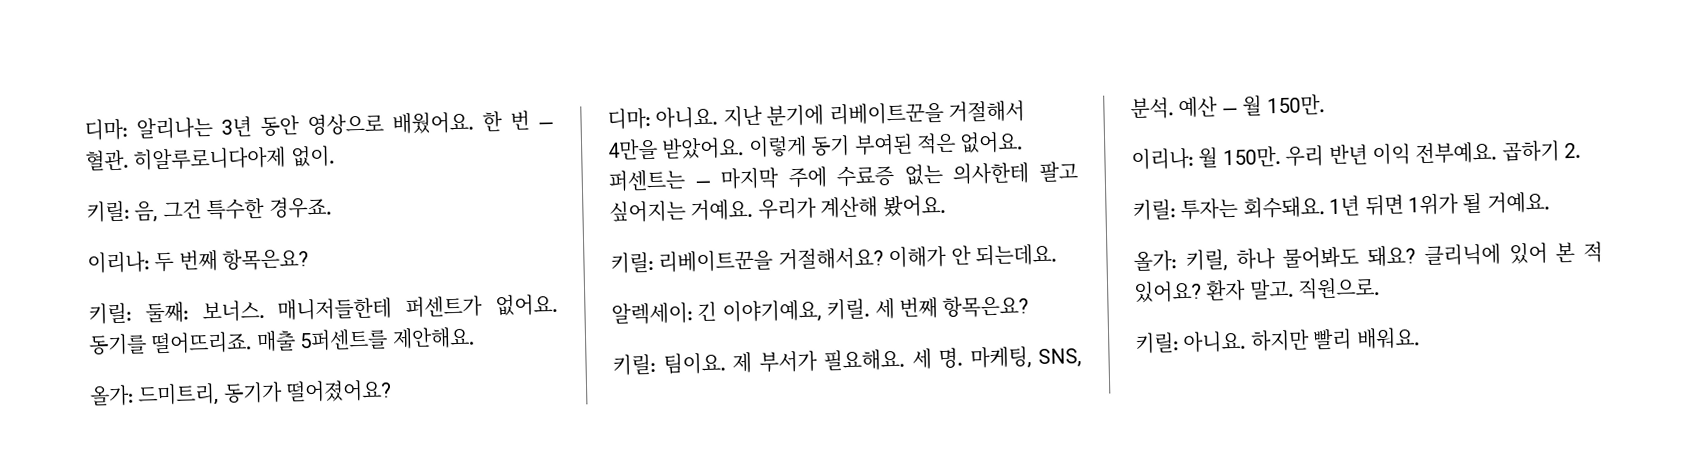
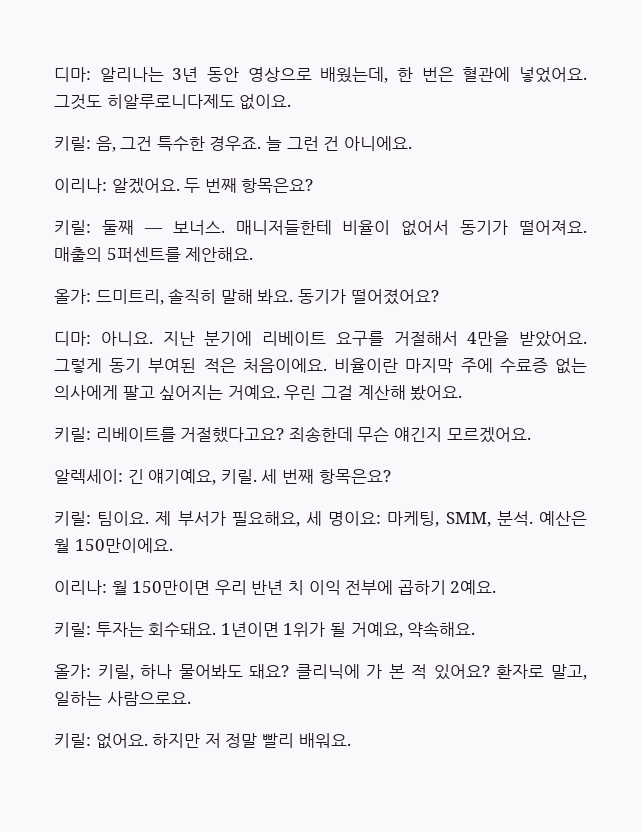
[392,110,554,135] [85,145,335,171] 배웠어요. 한 번 — 혈관. 히알루로니다아제 없이. -> [320,67,587,83] [54,94,292,110] 배웠는데, 한 번은 혈관에 넣었어요. 그것도 히알루로니다제도 없이요.
[87,251,150,274] // 이리나: -> [265,136,412,151] [54,178,180,194] 늘 그런 건 아니에요. // 이리나: 알겠어요.
[144,293,558,324] [88,330,296,356] 둘째: 보너스. 매니저들한테 퍼센트가 없어요. 동기를 떨어뜨리죠. 매출 -> [101,220,587,236] [54,247,102,262] 둘째 — 보너스. 매니저들한테 비율이 없어서 동기가 떨어져요. 매출의
(220, 394) none -> [168,288,294,304] 솔직히 말해 봐요.
[828,101,944,126] 리베이트꾼을 -> [262,331,384,346] 리베이트 요구를
[747,135,807,158] 이렇게 -> [54,358,102,373] 그렇게
[959,131,1024,154] [608,169,711,192] 없어요. 퍼센트는 — -> [242,358,399,373] 처음이에요. 비율이란
[952,162,1030,185] 의사한테 -> [54,385,118,400] 의사에게
[757,197,817,220] 우리가 -> [284,385,353,400] 우린 그걸
[658,243,1057,273] 리베이트꾼을 거절해서요? 이해가 안 되는데요. -> [95,426,531,443] 리베이트를 거절했다고요? 죄송한데 무슨 얘긴지 모르겠어요.
[721,299,822,324] 이야기예요, -> [148,469,217,485] 얘기예요,
[823,346,1082,372] [1130,94,1325,120] 필요해요. 세 명. 마케팅, SNS, 분석. 예산 — 월 150만. -> [231,511,587,527] [54,538,173,553] 필요해요, 세 명이요: 마케팅, SMM, 분석. 예산은 월 150만이에요.
[1222,146,1281,168] 150만. -> [132,580,211,595] 150만이면
[1372,140,1582,166] [1132,191,1550,222] 이익 전부예요. 곱하기 2. // 키릴: 투자는 회수돼요. 1년 뒤면 1위가 될 거예요. -> [287,580,497,595] [54,621,476,638] 치 이익 전부에 곱하기 2예요. // 키릴: 투자는 회수돼요. 1년이면 1위가 될 거예요, 약속해요.
[1508,242,1548,265] 있어 -> [366,664,383,679] 가
[1205,276,1381,302] [1135,329,1310,355] 환자 말고. 직원으로. // 키릴: 아니요. 하지만 -> [496,664,587,680] [54,691,191,706] [54,733,258,749] 환자로 말고, 일하는 사람으로요. // 키릴: 없어요. 하지만 저 정말

